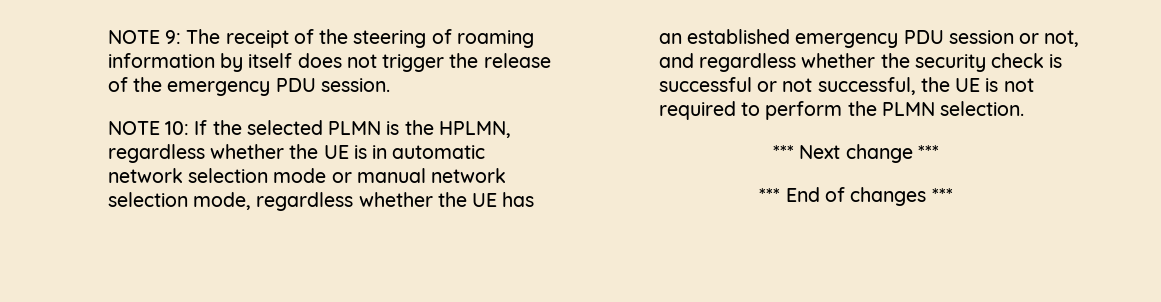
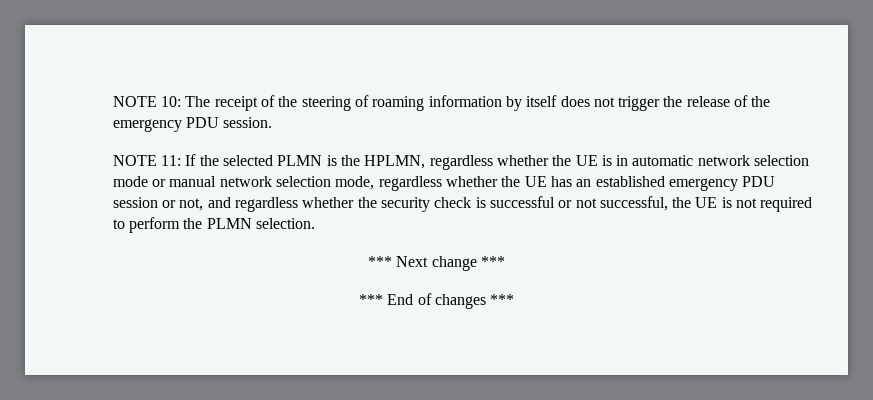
[107,30,182,44] NOTE 9: -> [112,96,181,107] NOTE 10:
[165,121,190,135] 10: -> [160,155,181,166] 11:

